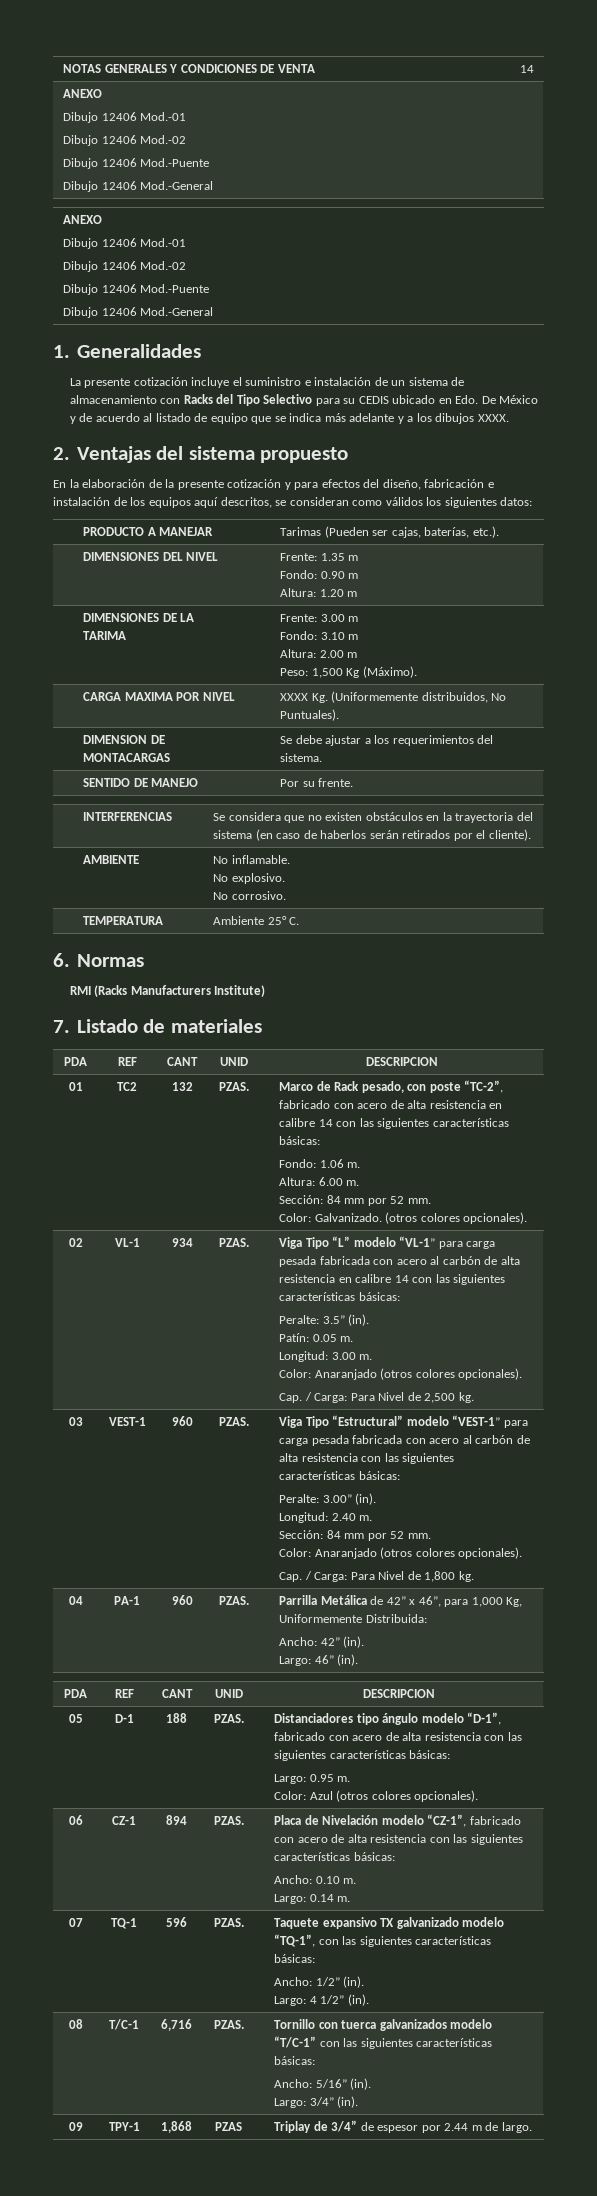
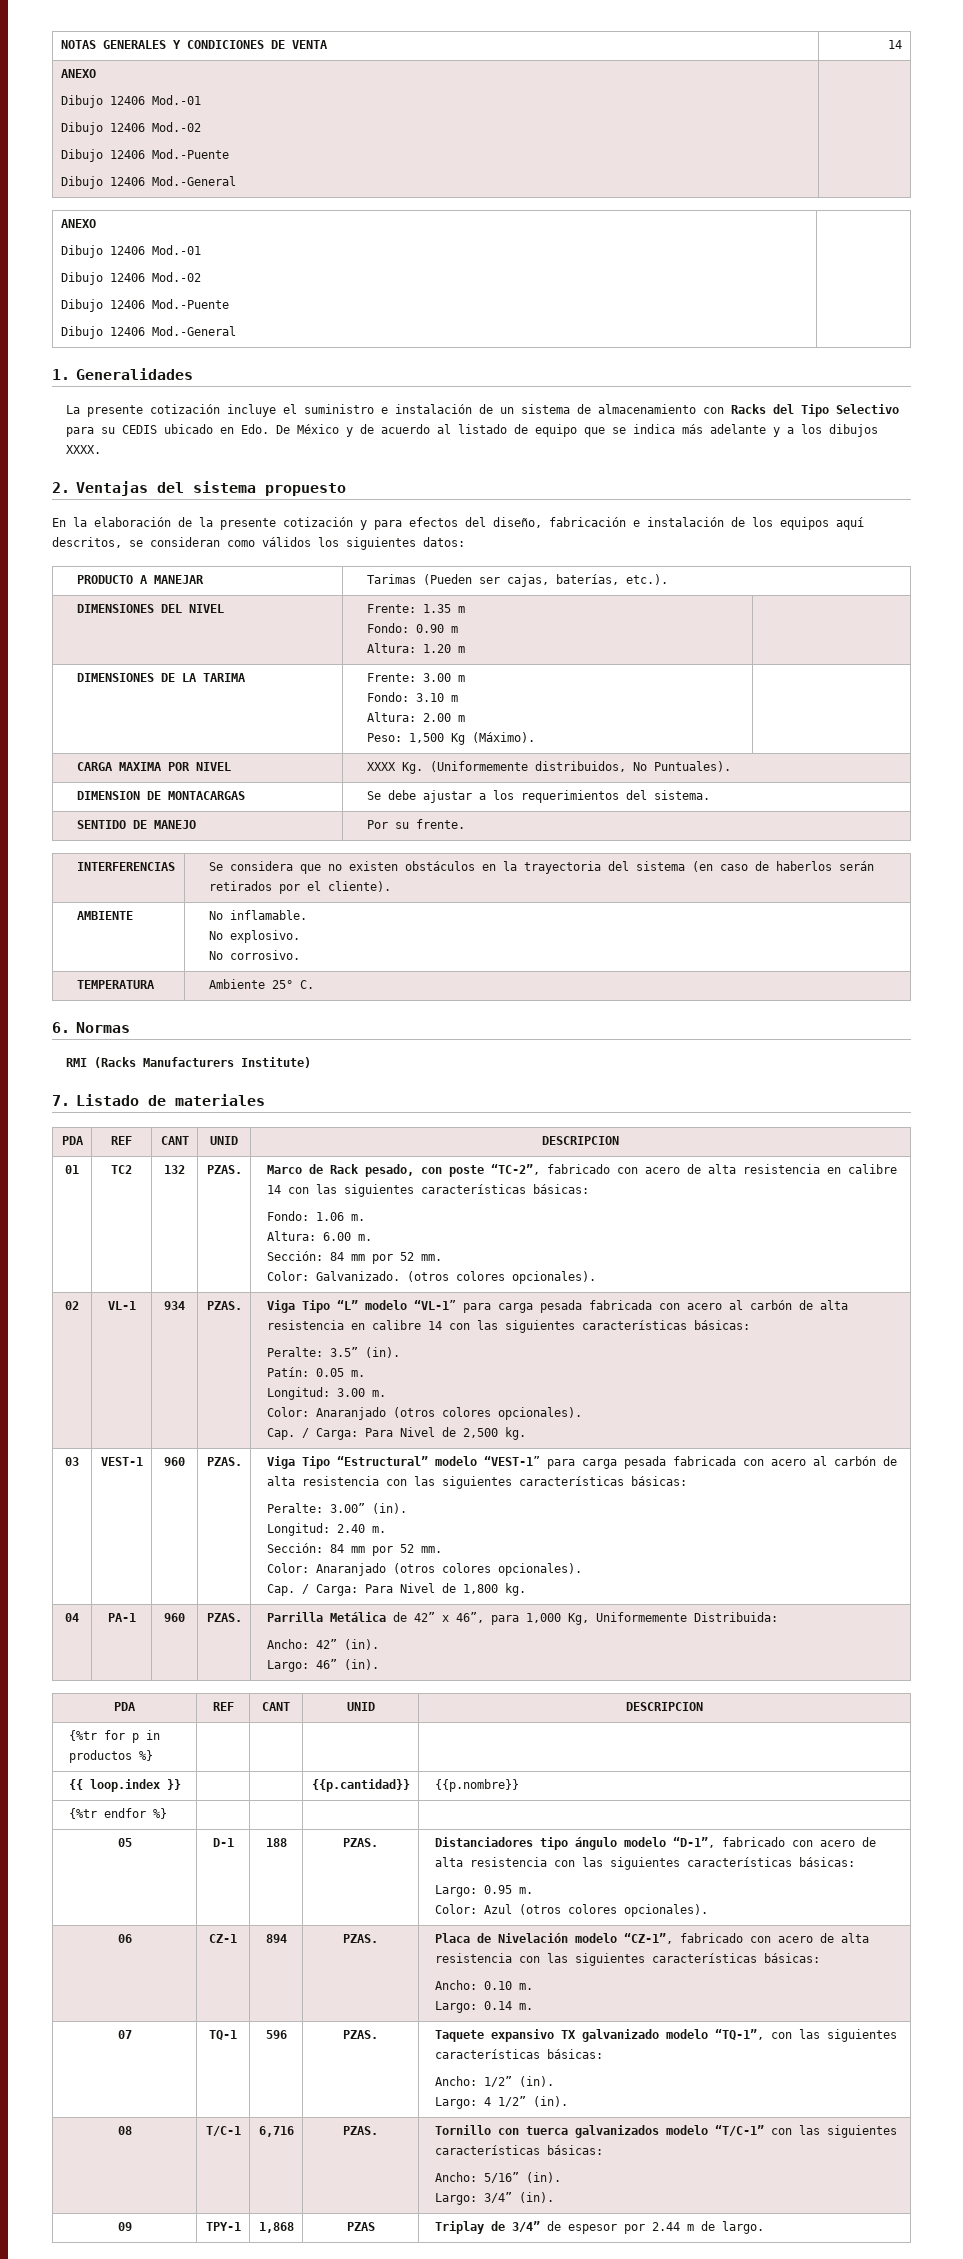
(435, 1693) none -> [68,1730,160,1743] [68,1750,153,1763] [68,1779,181,1792] [311,1779,410,1792] [434,1779,519,1792] [68,1808,167,1819] // {%tr for p in productos %} | | | | // {{ loop.index }} | | | {{p.cantidad}} | {{p.nombre}} // {%tr endfor %} | | | |

